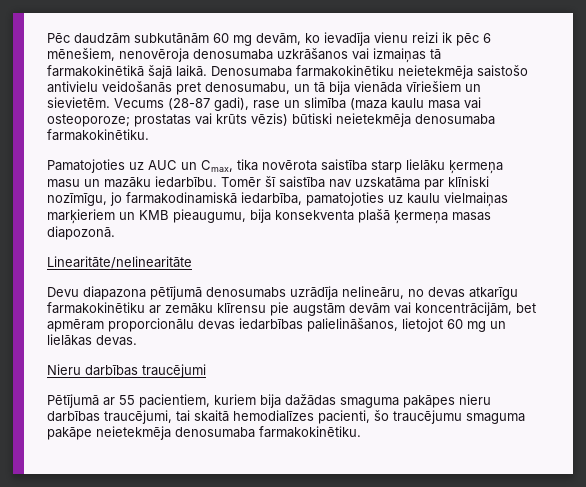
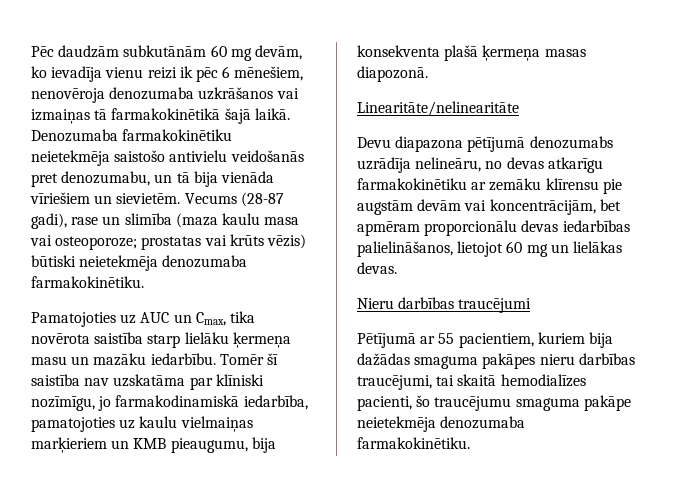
[193,49,273,60] denosumaba -> [109,87,195,100] denozumaba
[211,66,292,77] Denosumaba -> [31,129,118,142] Denozumaba
[205,82,290,94] denosumabu, -> [61,171,151,186] denozumabu,
[415,114,495,125] denosumaba -> [162,255,248,268] denozumaba
[206,287,286,298] denosumabs -> [529,136,613,149] denozumabs
[175,427,255,438] denosumaba -> [440,416,526,429] denozumaba

